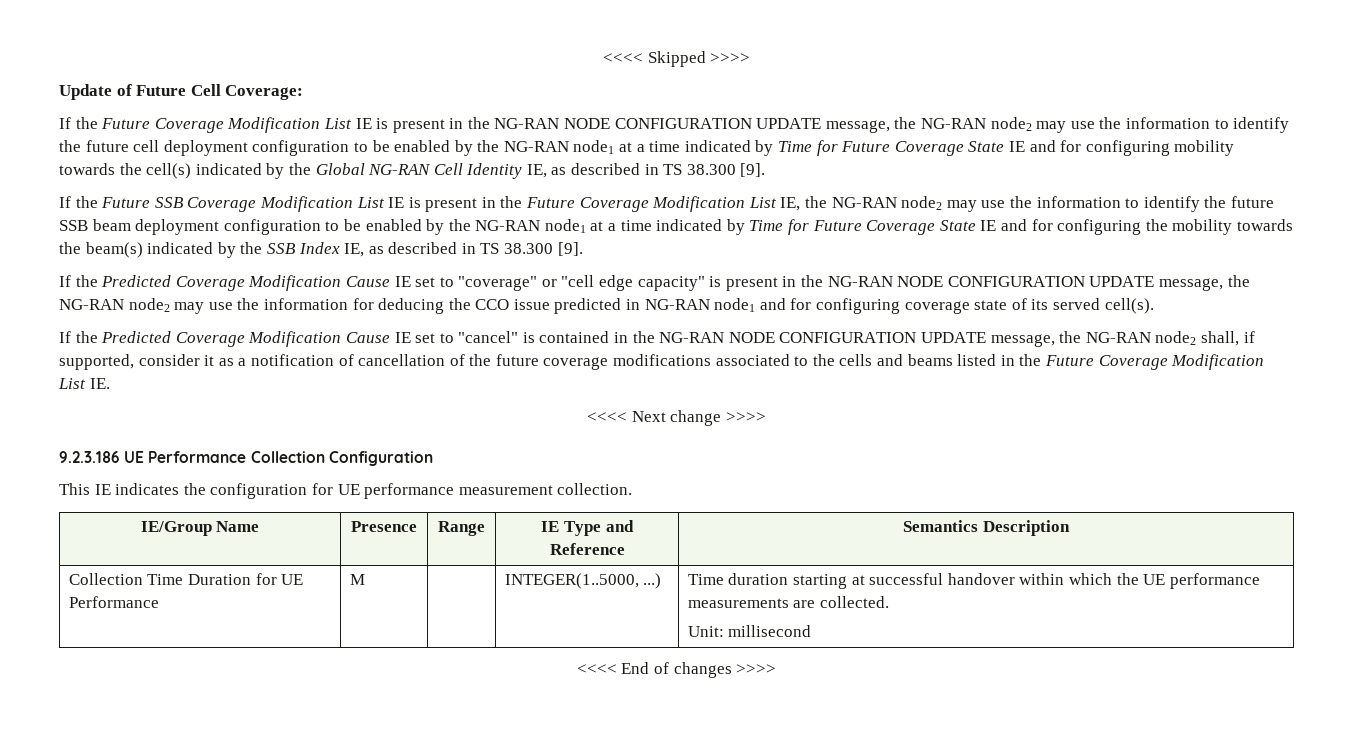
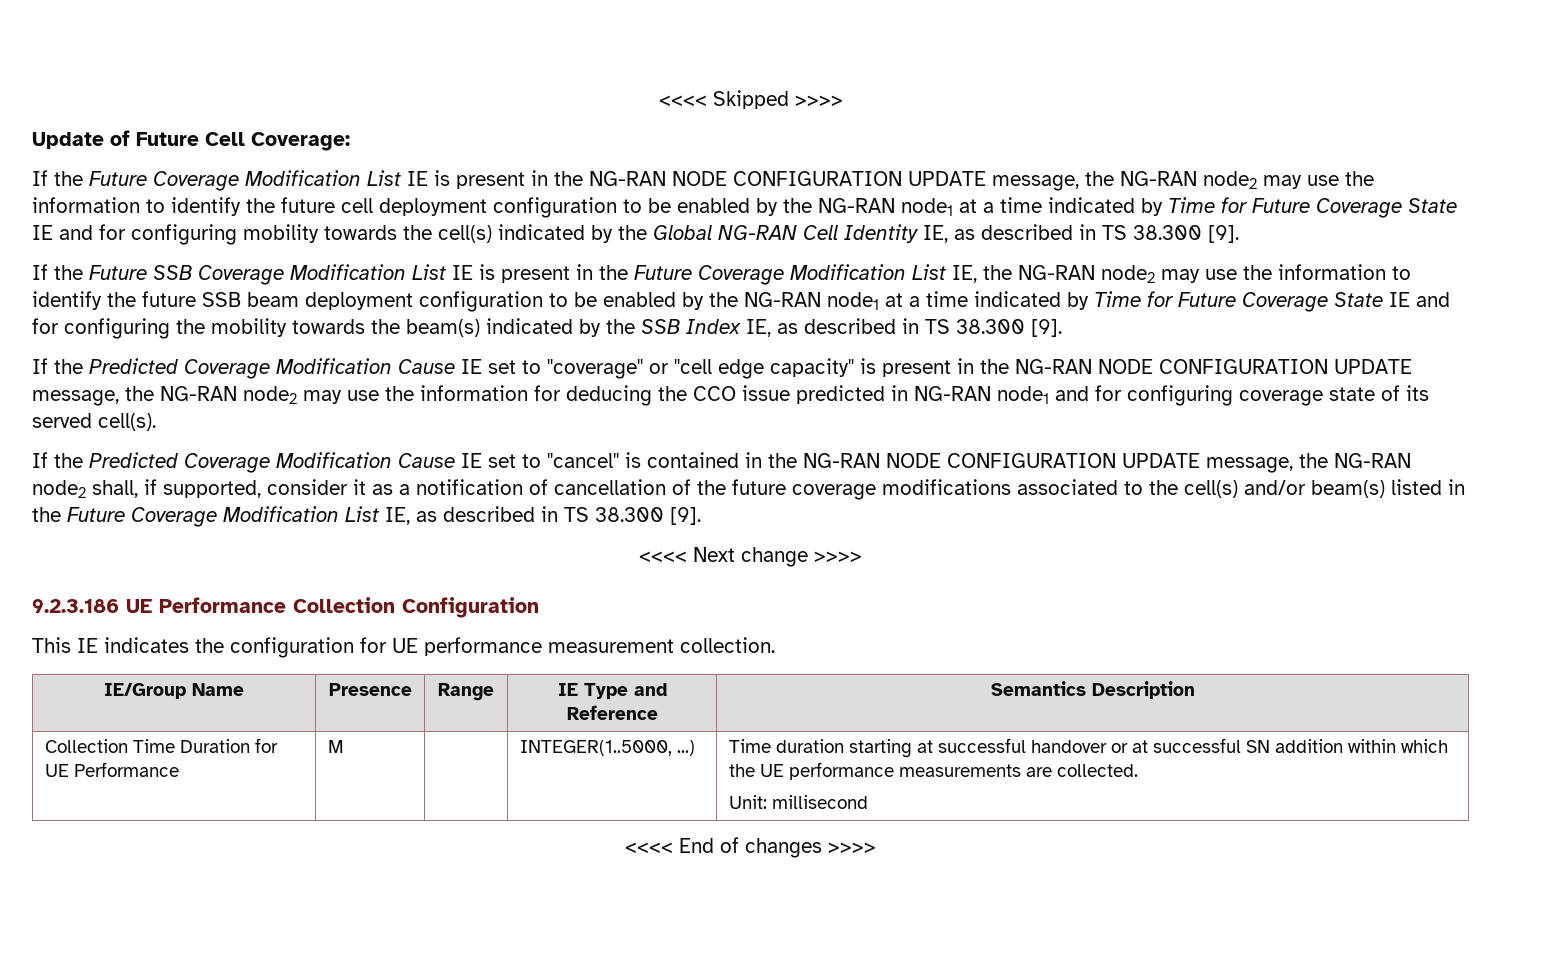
[839,354,953,366] cells and beams -> [1184,480,1385,498] cell(s) and/or beam(s)
[89,378,110,389] IE. -> [385,506,701,525] IE, as described in TS 38.300 [9].
(1015, 579) none -> [1110,738,1343,753] or at successful SN addition

